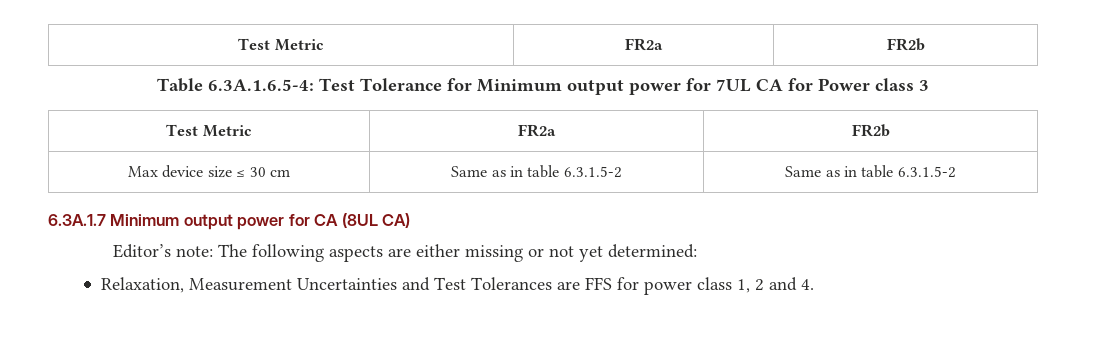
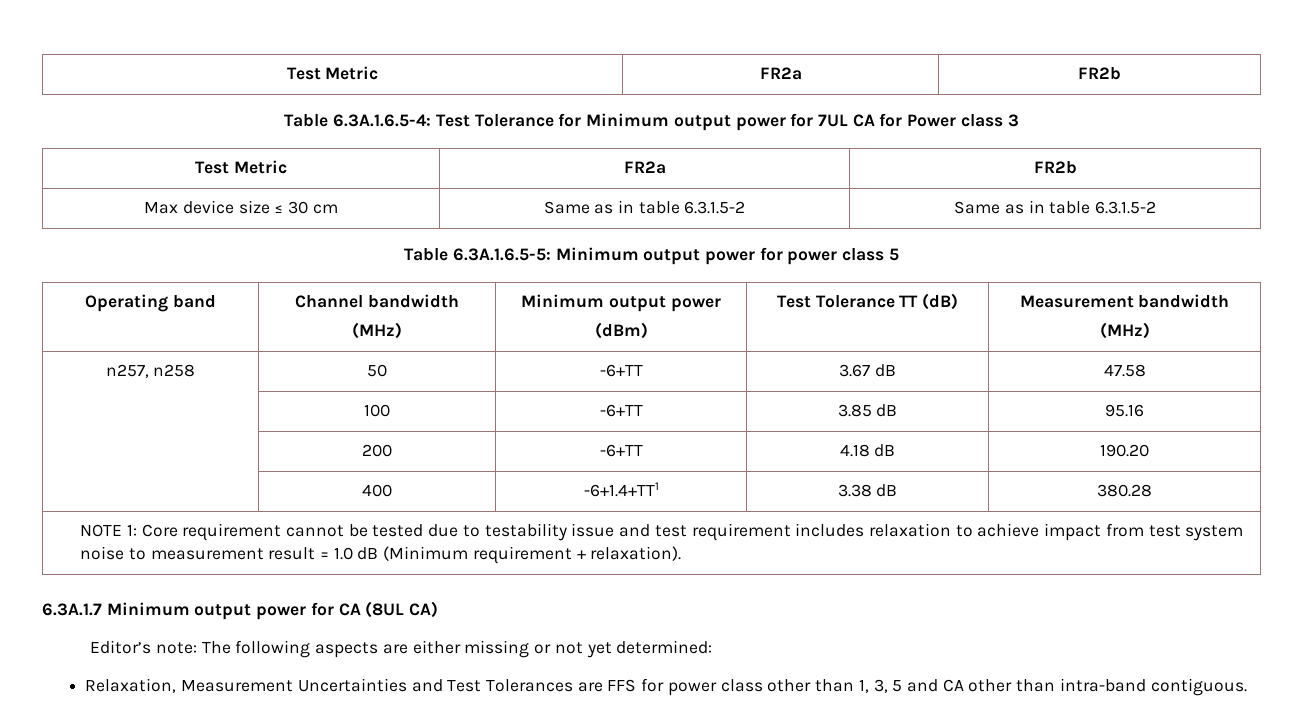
(956, 172) none -> [404,247,899,265] [85,294,216,312] [295,294,459,308] [352,322,402,339] [521,294,721,312] [594,322,648,339] [776,293,959,310] [1019,294,1230,308] [1099,322,1150,339] [105,364,196,378] [367,364,387,377] [599,364,643,377] [839,364,896,377] [1103,364,1146,377] [364,404,390,417] [599,404,643,417] [837,404,898,417] [1105,404,1144,417] [362,444,392,457] [599,444,643,457] [839,444,896,457] [1100,444,1149,457] [362,484,392,497] [583,482,659,497] [837,484,898,497] [1097,484,1152,497] [80,523,1244,541] [80,546,682,564] // Table 6.3A.1.6.5-5: Minimum output power for power class 5 // Operating band | Channel bandwidth // (MHz) | Minimum output power // (dBm) | Test Tolerance TT (dB) | Measurement bandwidth // (MHz) // n257, n258 | 50 | -6+TT | 3.67 dB | 47.58 // | 100 | -6+TT | 3.85 dB | 95.16 // | 200 | -6+TT | 4.18 dB | 190.20 // | 400 | -6+1.4+TT1 | 3.38 dB | 380.28 // NOTE 1: Core requirement cannot be tested due to testability issue and test requirement includes relaxation to achieve impact from test system noise to measurement result = 1.0 dB (Minimum requirement + relaxation).
[736,277,814,293] 1, 2 and 4. -> [767,678,1247,696] other than 1, 3, 5 and CA other than intra-band contiguous.

